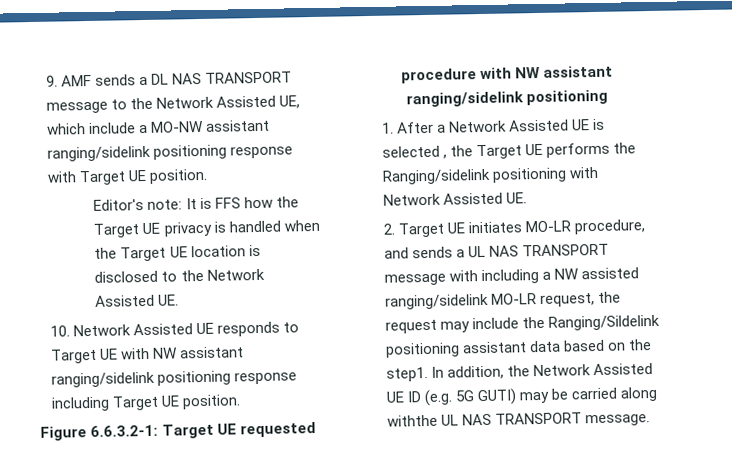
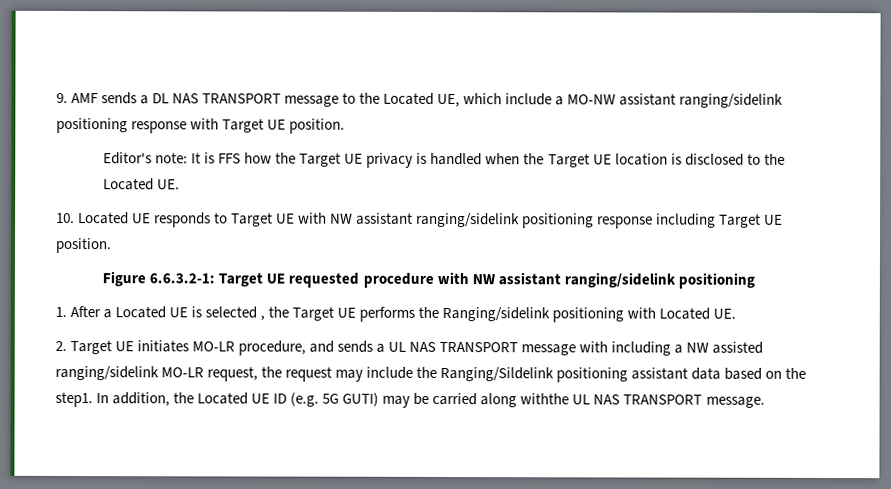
[155,95,277,109] Network Assisted -> [383,92,435,105] Located
[206,268,265,281] [95,294,156,307] Network Assisted -> [102,178,154,191] Located
[72,323,193,337] Network Assisted -> [77,212,129,225] Located
[448,119,570,133] Network Assisted -> [114,306,166,319] Located
[382,192,503,206] Network Assisted -> [659,307,711,320] Located
[533,362,654,377] Network Assisted -> [196,392,248,405] Located

